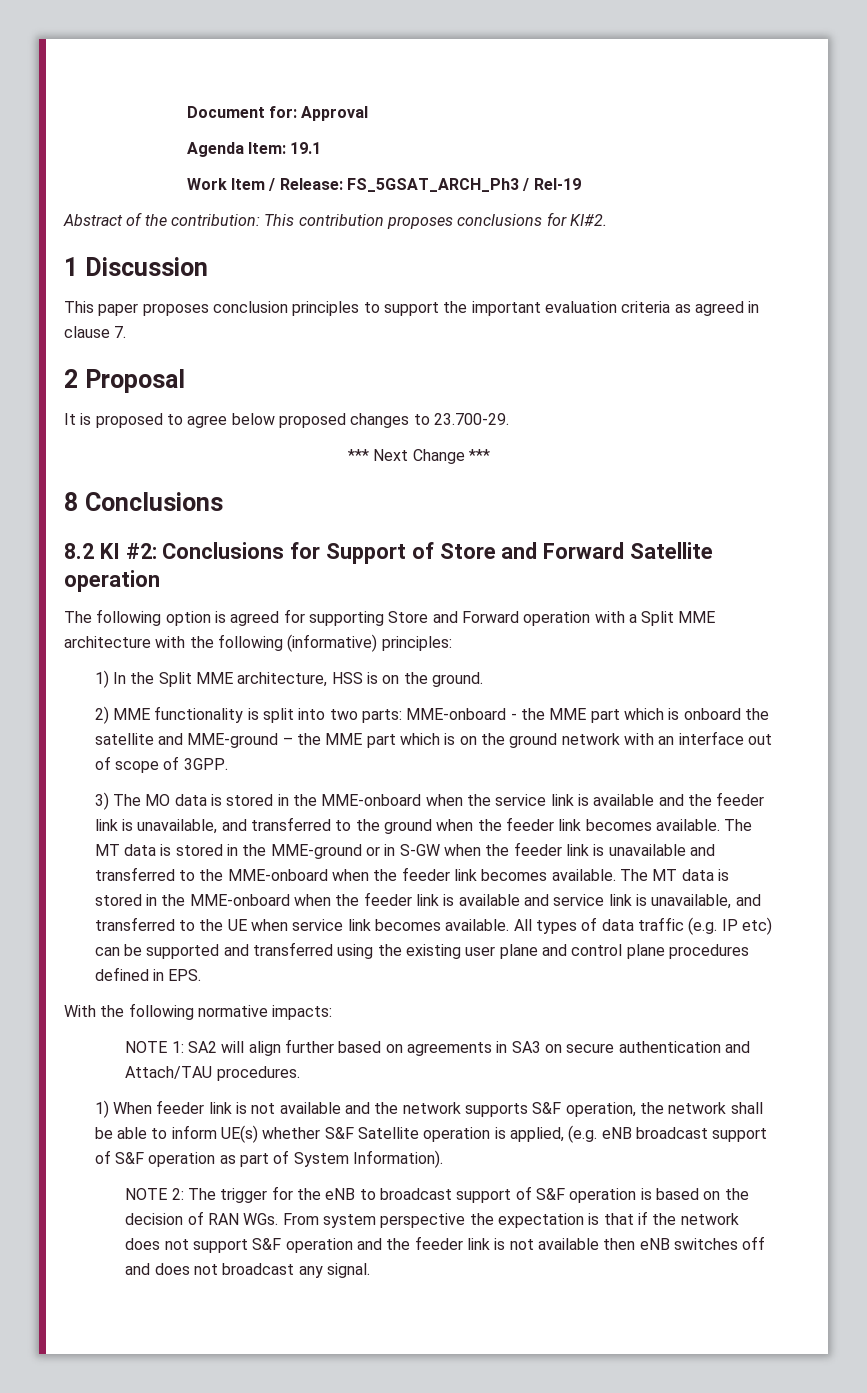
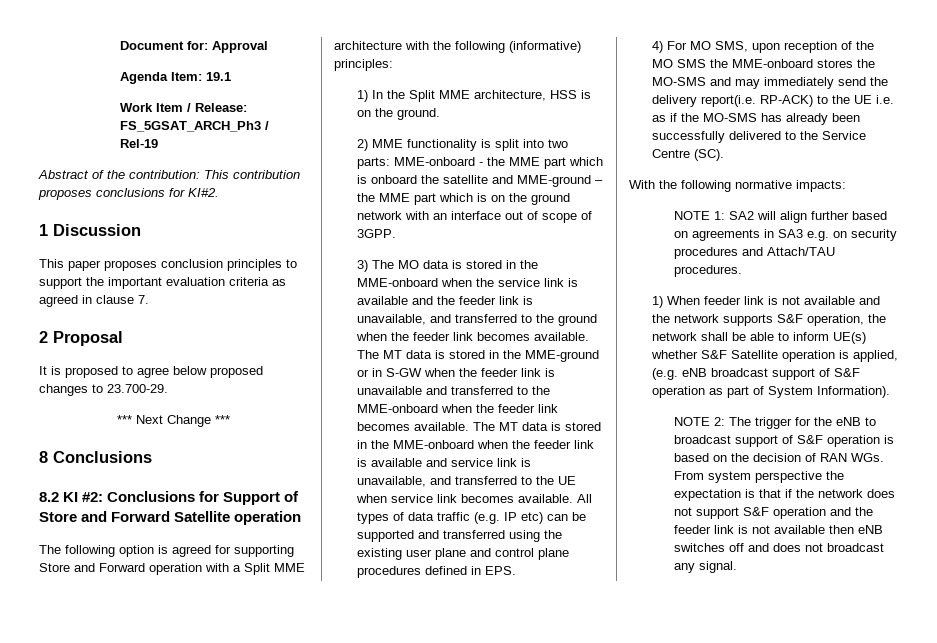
(202, 975) none -> [651,41,874,53] [651,59,875,68] [651,77,888,89] [651,95,894,107] [651,113,860,125] [651,131,866,143] [651,149,724,161] // 4) For MO SMS, upon reception of the MO SMS the MME-onboard stores the MO-SMS and may immediately send the delivery report(i.e. RP-ACK) to the UE i.e. as if the MO-SMS has already been successfully delivered to the Service Centre (SC).
[544,1041,721,1053] on secure authentication -> [807,229,898,241] [674,247,739,259] e.g. on security procedures

